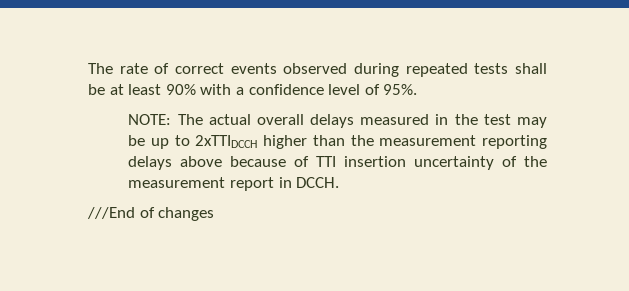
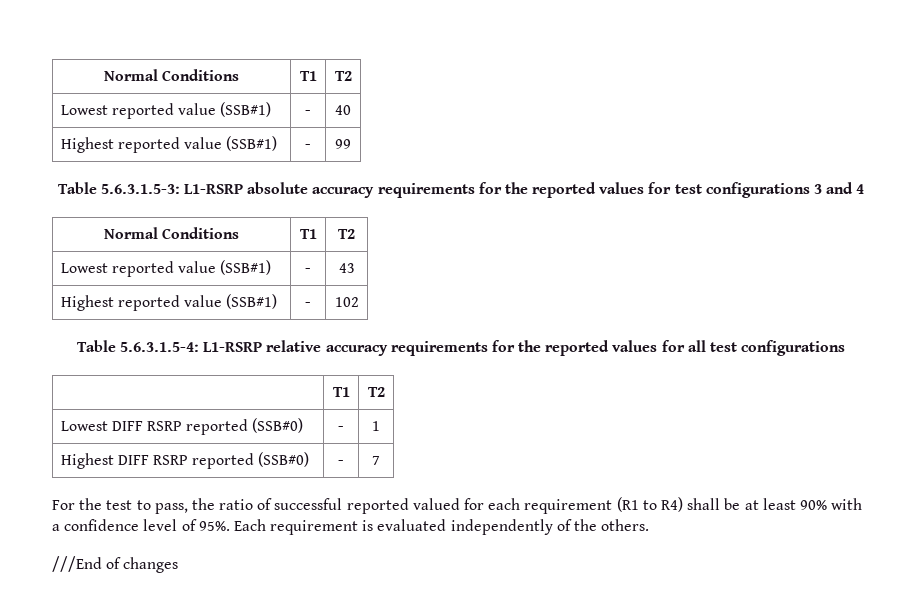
[88,63,509,77] The rate of correct events observed during repeated tests -> [103,69,240,81] [299,71,317,81] [334,71,352,81] [60,102,272,119] [305,110,311,115] [335,105,351,115] [60,136,278,153] [305,144,311,149] [335,139,351,149] [57,182,865,198] [103,227,240,239] [299,229,317,239] [338,229,355,239] [60,260,272,277] [305,268,311,273] [338,263,355,273] [60,294,278,311] [305,302,311,307] [334,297,359,307] [76,340,846,356] [332,387,350,397] [367,387,385,397] [60,418,304,435] [338,426,344,431] [372,421,380,431] [60,452,310,469] [338,460,344,465] [372,456,380,465] [52,497,683,514] Normal Conditions | T1 | T2 // Lowest reported value (SSB#1) | - | 40 // Highest reported value (SSB#1) | - | 99 // Table 5.6.3.1.5-3: L1-RSRP absolute accuracy requirements for the reported values for test configurations 3 and 4 // Normal Conditions | T1 | T2 // Lowest reported value (SSB#1) | - | 43 // Highest reported value (SSB#1) | - | 102 // Table 5.6.3.1.5-4: L1-RSRP relative accuracy requirements for the reported values for all test configurations // | T1 | T2 // Lowest DIFF RSRP reported (SSB#0) | - | 1 // Highest DIFF RSRP reported (SSB#0) | - | 7 // For the test to pass, the ratio of successful reported valued for each requirement (R1 to R4)
[128,114,548,128] [128,135,547,149] [128,156,547,170] [128,177,340,191] // NOTE: The actual overall delays measured in the test may be up to 2xTTIDCCH higher than the measurement reporting delays above because of TTI insertion uncertainty of the measurement report in DCCH. -> [233,519,650,535] Each requirement is evaluated independently of the others.

